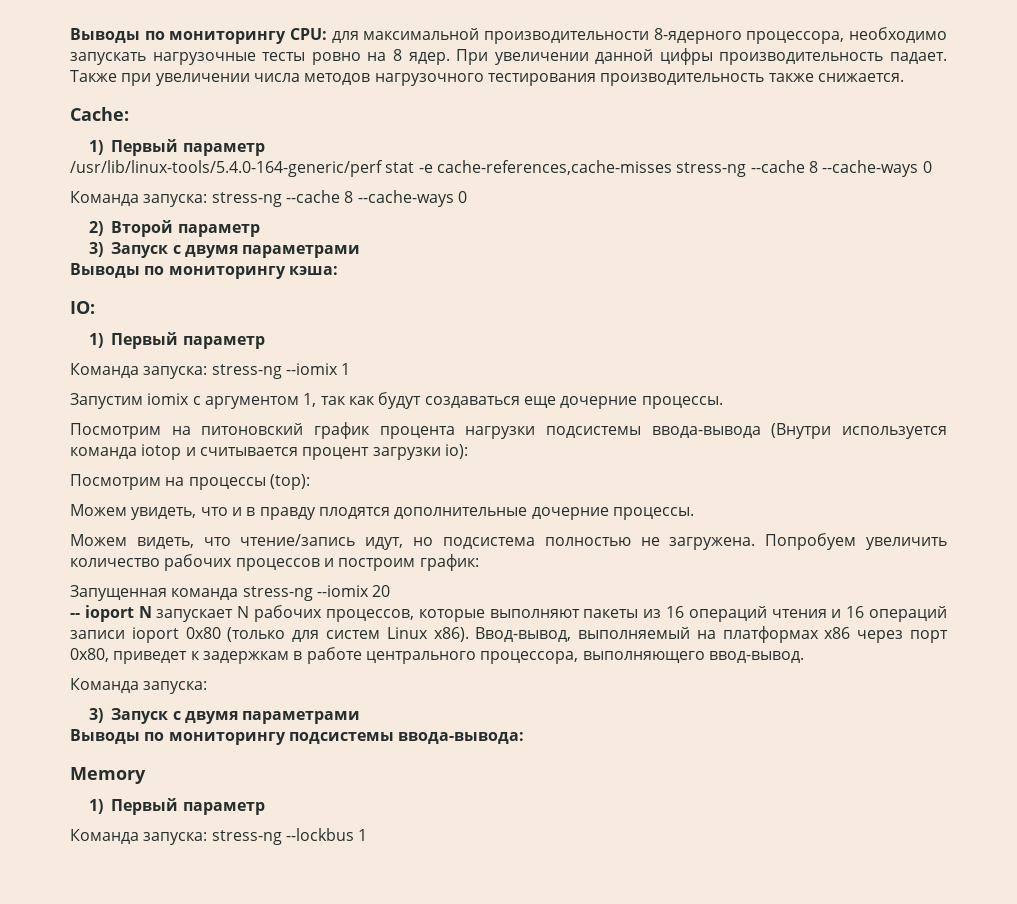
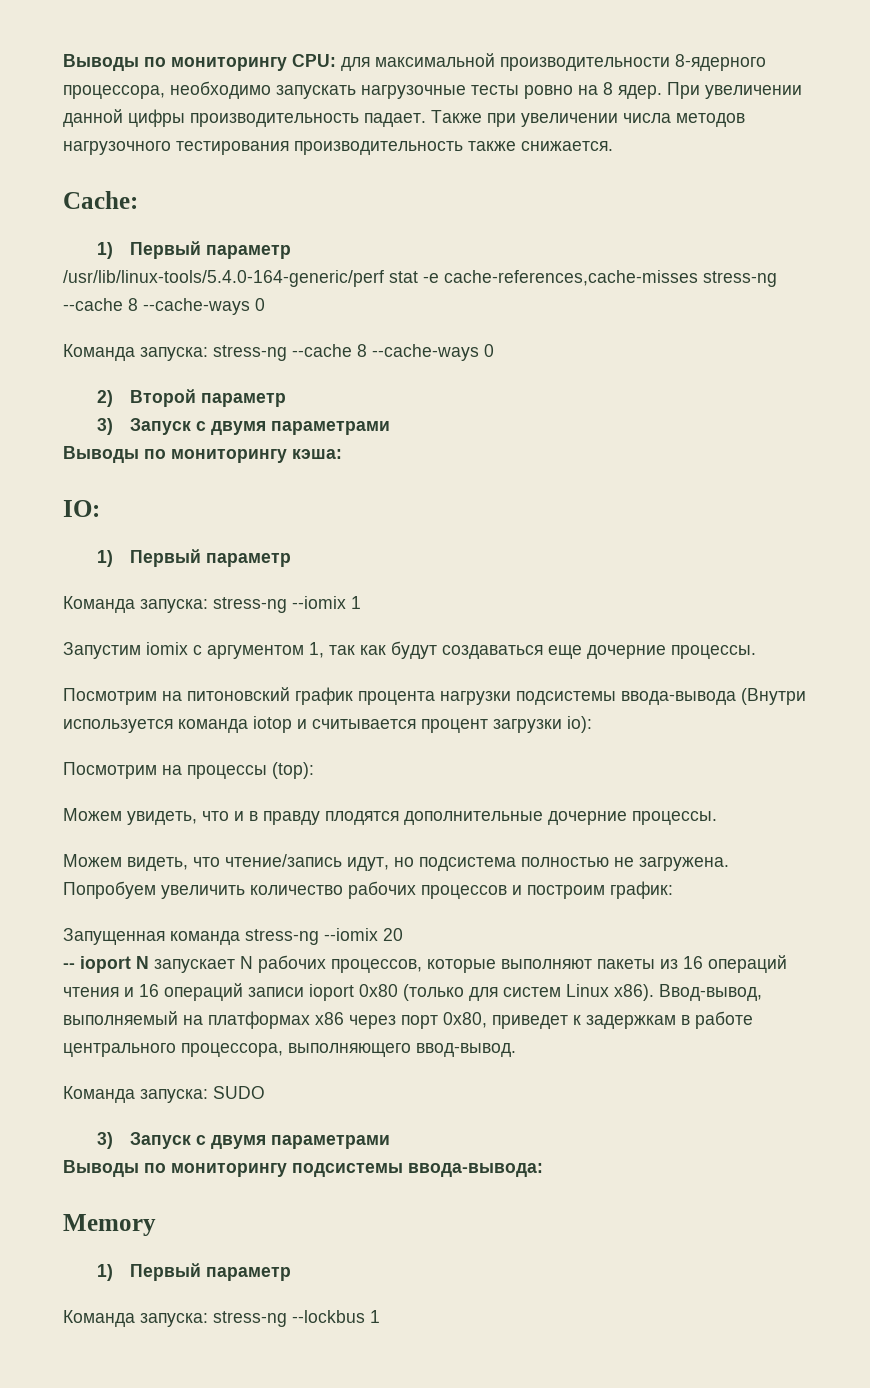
(208, 687) none -> [213,1086,265,1099] SUDO

